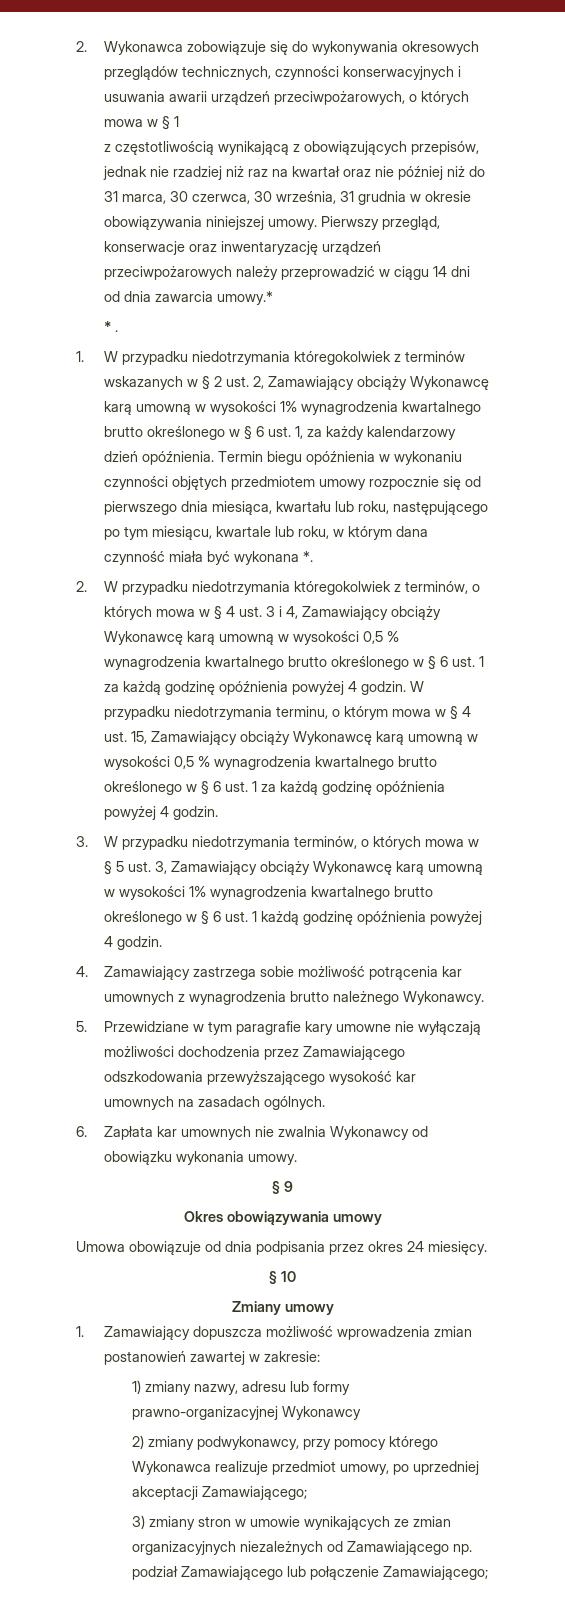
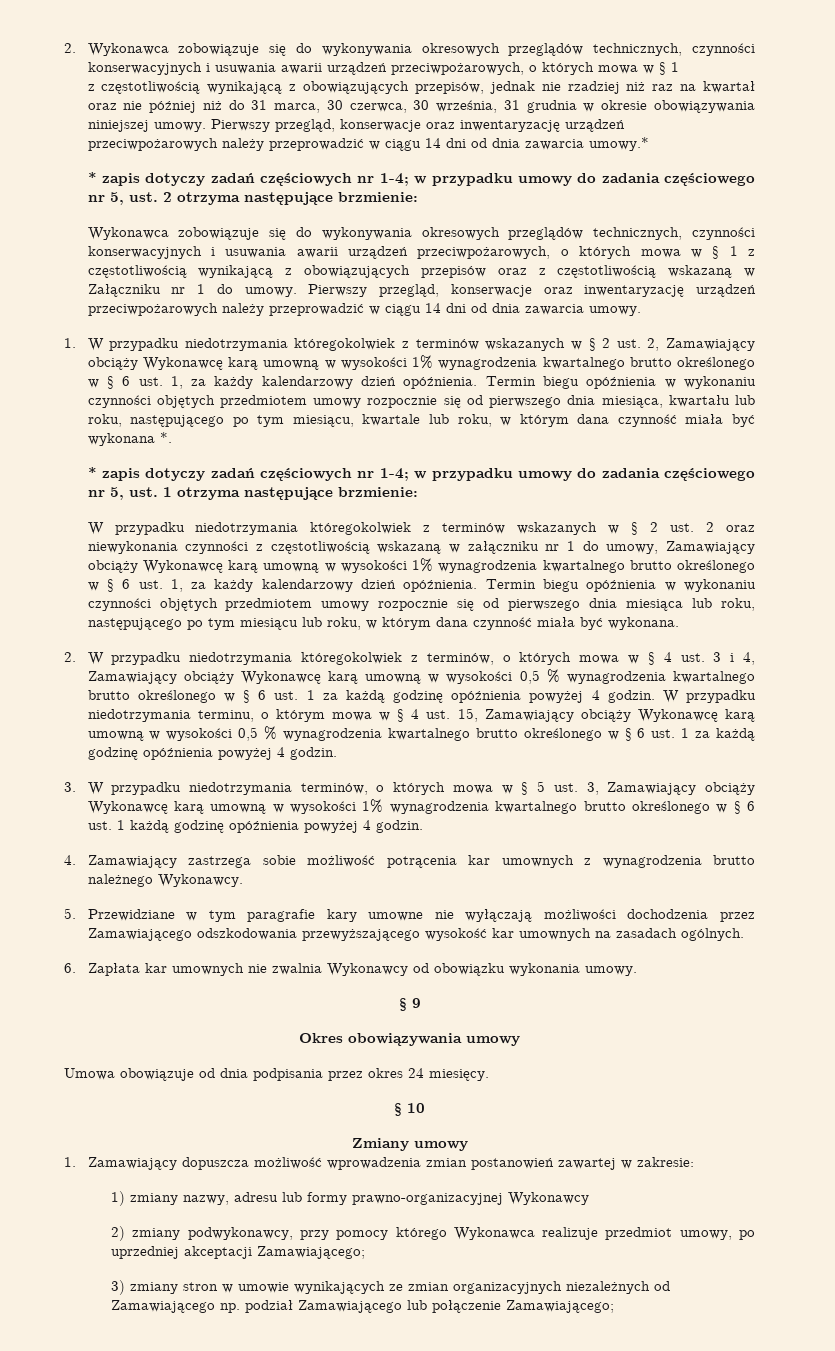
[114,330,118,332] . -> [101,173,755,186] [87,192,418,205] [87,227,756,240] [87,246,755,259] [87,265,755,278] [87,284,756,297] [87,303,641,316] zapis dotyczy zadań częściowych nr 1-4; w przypadku umowy do zadania częściowego nr 5, ust. 2 otrzyma następujące brzmienie: // Wykonawca zobowiązuje się do wykonywania okresowych przeglądów technicznych, czynności konserwacyjnych i usuwania awarii urządzeń przeciwpożarowych, o których mowa w § 1 z częstotliwością wynikającą z obowiązujących przepisów oraz z częstotliwością wskazaną w Załączniku nr 1 do umowy. Pierwszy przegląd, konserwacje oraz inwentaryzację urządzeń przeciwpożarowych należy przeprowadzić w ciągu 14 dni od dnia zawarcia umowy.
(313, 556) none -> [87,467,755,481] [87,487,418,500] [87,522,755,535] [87,541,755,554] [87,558,756,573] [87,579,756,592] [87,598,756,611] [87,617,679,630] // * zapis dotyczy zadań częściowych nr 1-4; w przypadku umowy do zadania częściowego nr 5, ust. 1 otrzyma następujące brzmienie: // W przypadku niedotrzymania któregokolwiek z terminów wskazanych w § 2 ust. 2 oraz niewykonania czynności z częstotliwością wskazaną w załączniku nr 1 do umowy, Zamawiający obciąży Wykonawcę karą umowną w wysokości 1% wynagrodzenia kwartalnego brutto określonego w § 6 ust. 1, za każdy kalendarzowy dzień opóźnienia. Termin biegu opóźnienia w wykonaniu czynności objętych przedmiotem umowy rozpocznie się od pierwszego dnia miesiąca lub roku, następującego po tym miesiącu lub roku, w którym dana czynność miała być wykonana.

